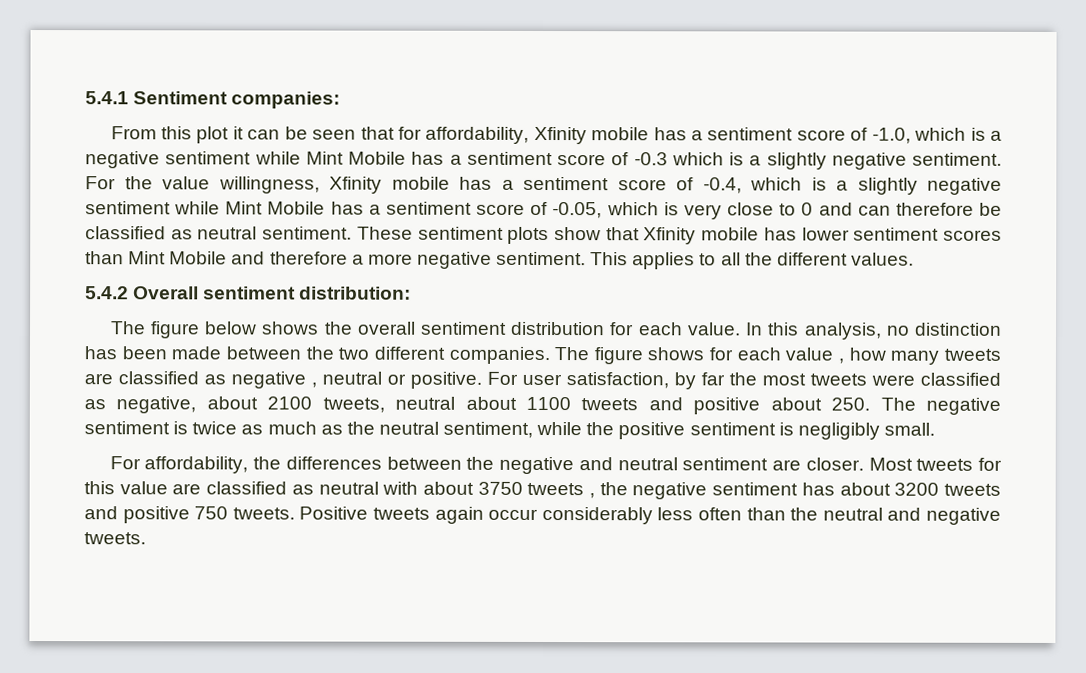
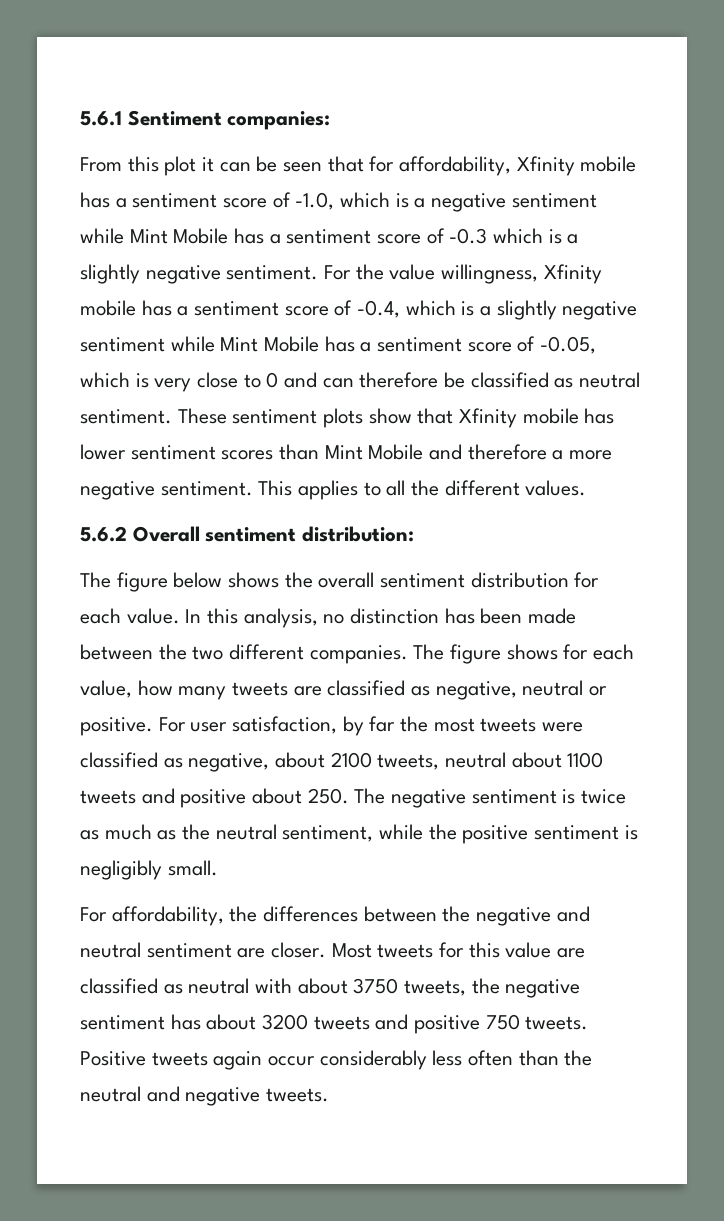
[85,91,129,105] 5.4.1 -> [80,111,122,126] 5.6.1
[85,286,129,300] 5.4.2 -> [80,526,127,542] 5.6.2
[785,347,845,364] value , -> [80,680,132,698] value,
[231,371,317,389] negative , -> [435,681,517,700] negative,
[527,482,596,499] tweets , -> [404,980,467,996] tweets,

